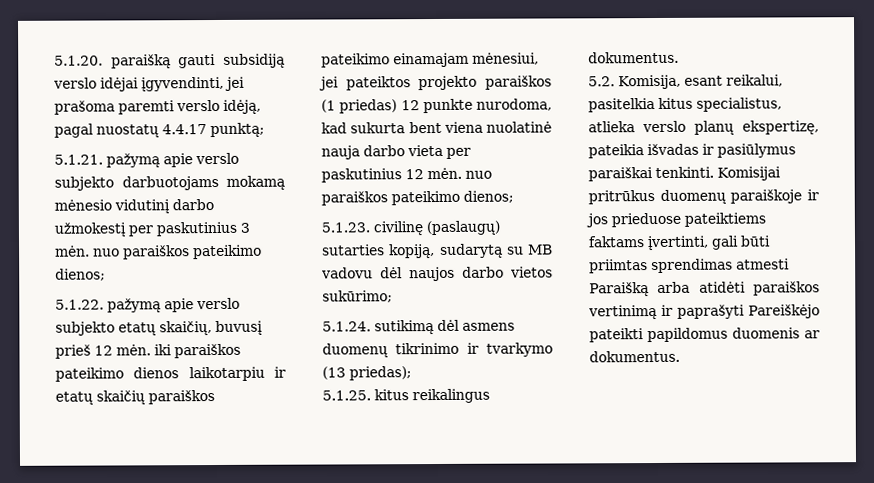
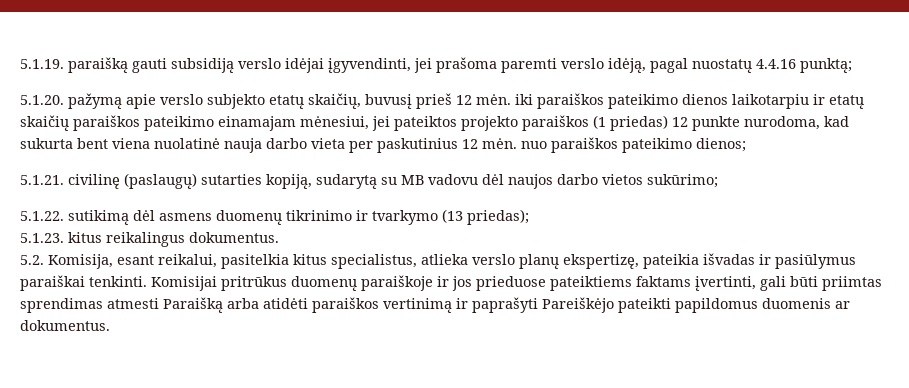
[54,55,103,66] 5.1.20. -> [20,59,64,69] 5.1.19.
[162,124,207,135] 4.4.17 -> [756,59,796,69] 4.4.16
[54,152,239,168] [54,175,285,191] [54,199,214,214] [54,221,250,237] [55,244,262,260] [55,268,106,281] [55,299,104,310] 5.1.21. pažymą apie verslo subjekto darbuotojams mokamą mėnesio vidutinį darbo užmokestį per paskutinius 3 mėn. nuo paraiškos pateikimo dienos; // 5.1.22. -> [20,95,64,105] 5.1.20.
[321,222,370,233] 5.1.23. -> [20,175,64,185] 5.1.21.
[322,321,371,332] 5.1.24. -> [20,211,64,221] 5.1.22.
[322,390,371,401] 5.1.25. -> [20,233,64,243] 5.1.23.

